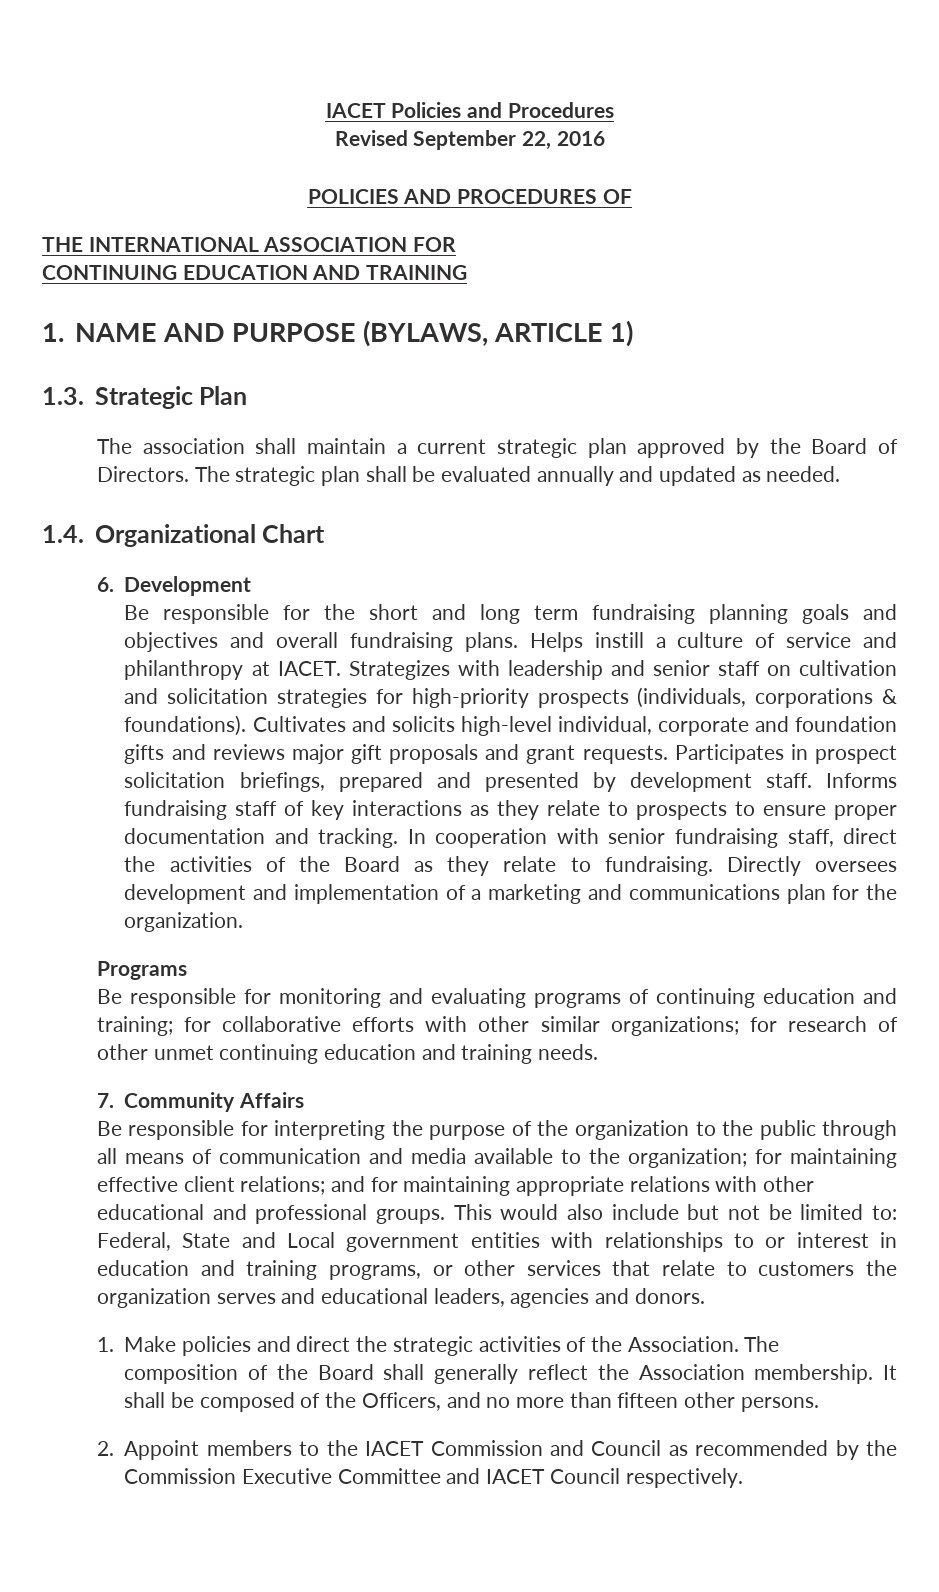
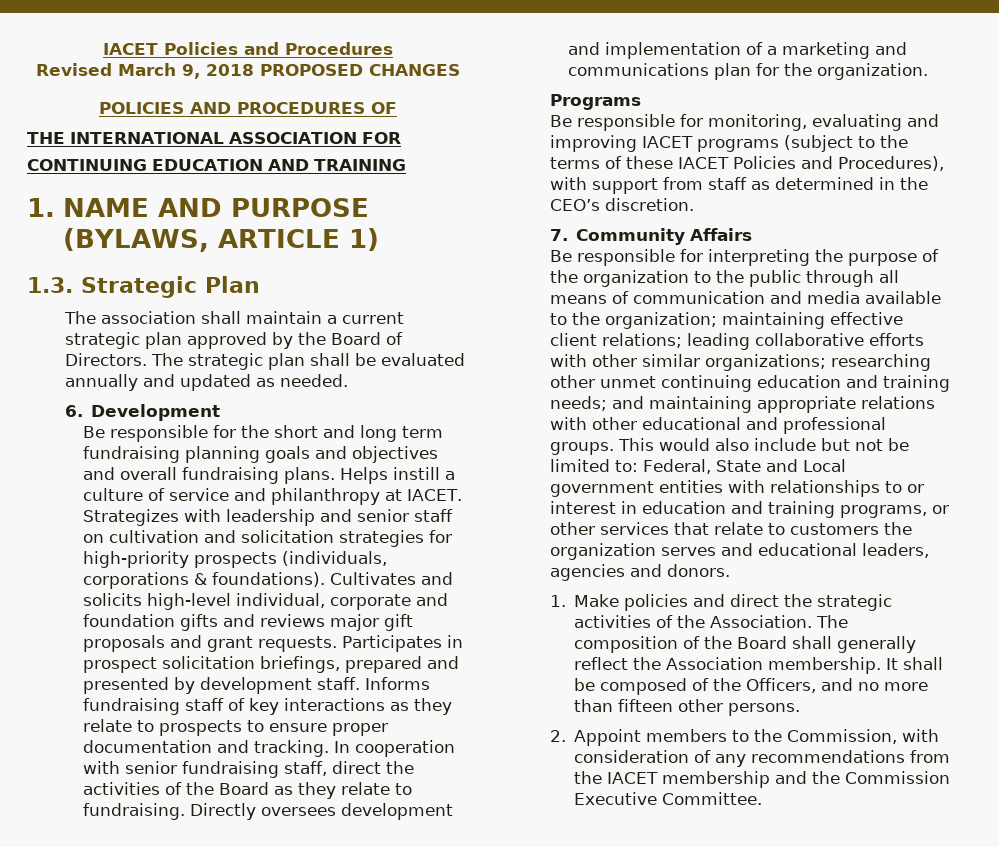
[413,130,605,150] September 22, 2016 -> [118,63,460,79] March 9, 2018 PROPOSED CHANGES
[42,524,326,547] // 1.4. Organizational Chart -> (348, 380) none
[278,988,897,1008] [96,1016,899,1036] [96,1044,598,1064] monitoring and evaluating programs of continuing education and training; for collaborative efforts with other similar organizations; for research of other unmet continuing education and training needs. -> [707,114,939,131] [549,135,908,152] [549,156,944,171] [549,177,928,194] [549,198,694,211] monitoring, evaluating and improving IACET programs (subject to the terms of these IACET Policies and Procedures), with support from staff as determined in the CEO’s discretion.
[754,1149,782,1164] for -> (717, 320) none
[330,1176,398,1192] and for -> [686,333,924,350] [549,354,931,371] [549,375,950,392] [549,396,644,411] leading collaborative efforts with other similar organizations; researching other unmet continuing education and training needs; and
[365,1440,898,1460] [124,1468,743,1488] IACET Commission and Council as recommended by the Commission Executive Committee and IACET Council respectively. -> [786,729,939,744] [573,750,950,767] [573,771,950,788] [573,792,762,805] Commission, with consideration of any recommendations from the IACET membership and the Commission Executive Committee.

